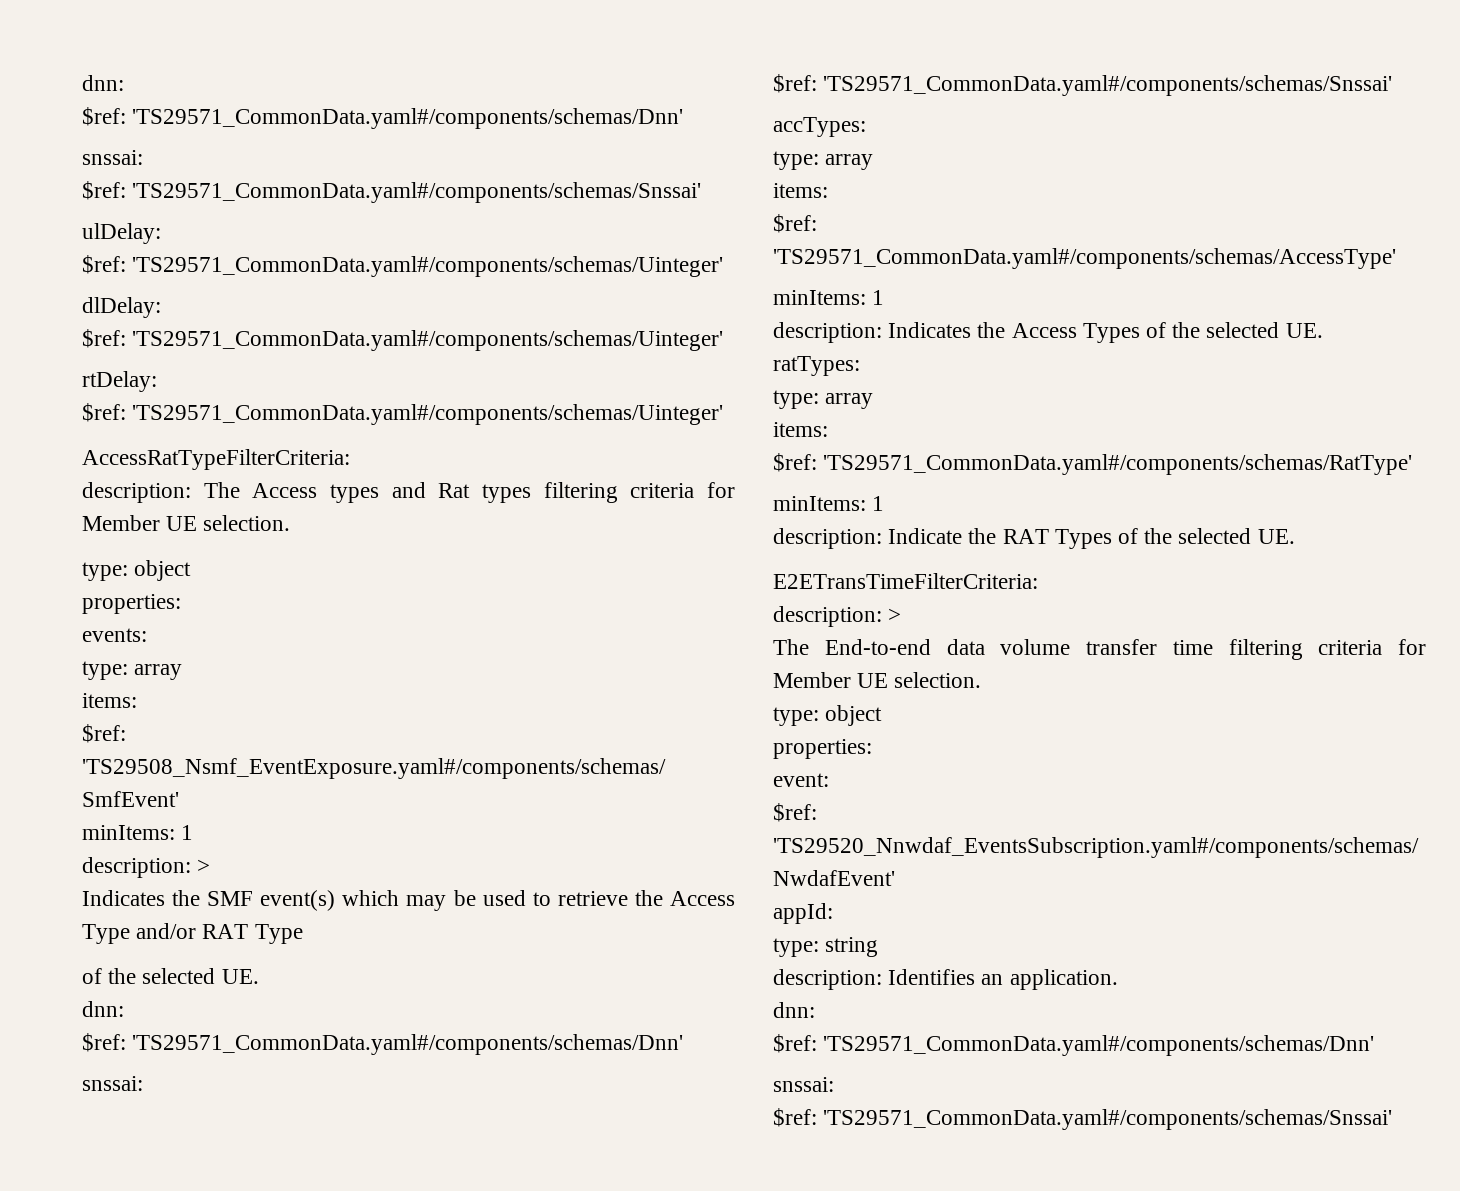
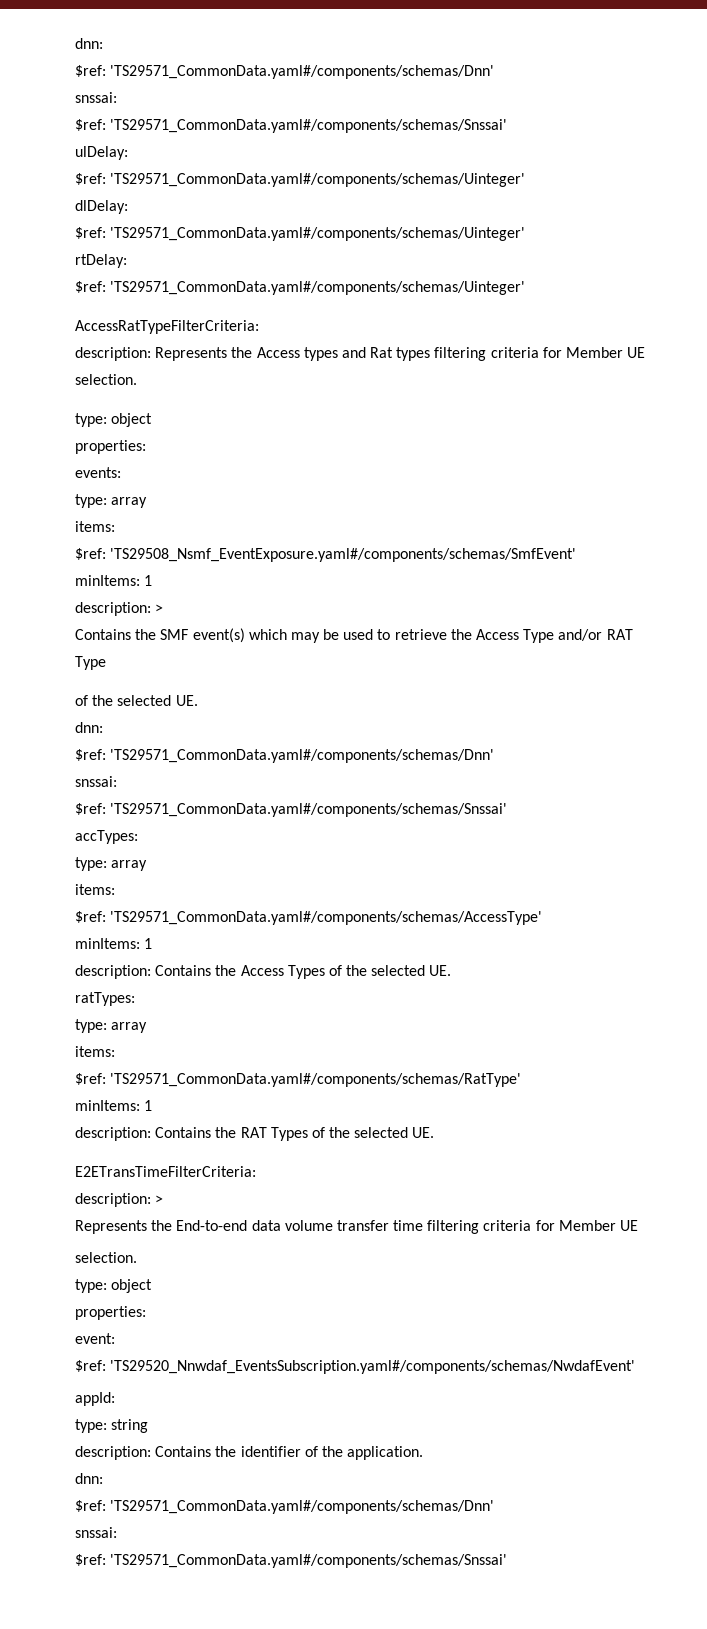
[203,482,240,498] The -> [155,347,253,361] Represents the
[82,890,165,906] Indicates -> [75,629,131,640] Contains
[888,322,972,338] Indicates -> [155,965,212,976] Contains
[888,528,963,544] Indicate -> [155,1127,212,1138] Contains
[773,639,809,655] The -> [75,1220,173,1234] Represents the
(889, 680) none -> (639, 1225) //
[888,969,1004,985] Identifies an -> [155,1446,343,1457] Contains the identifier of the

